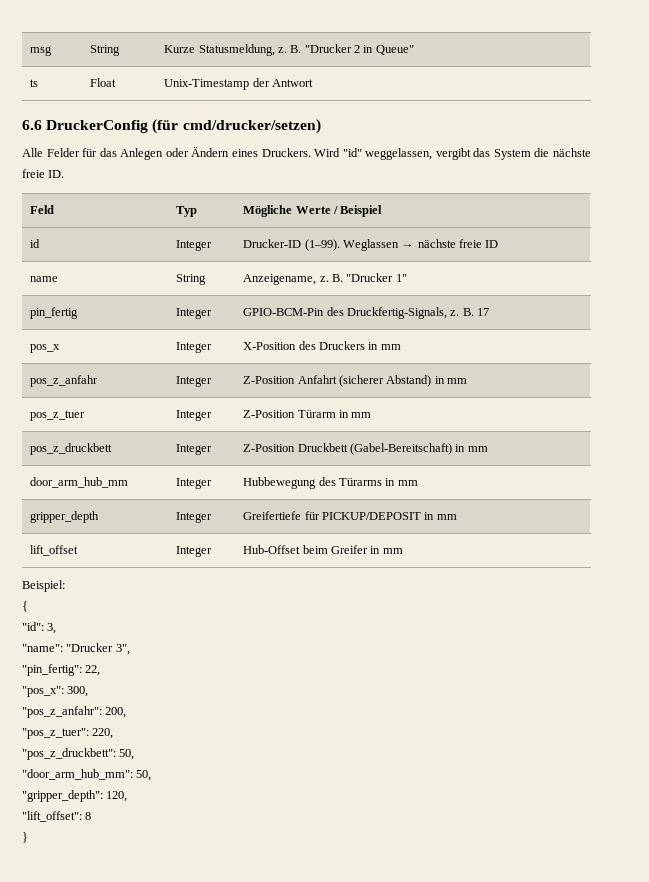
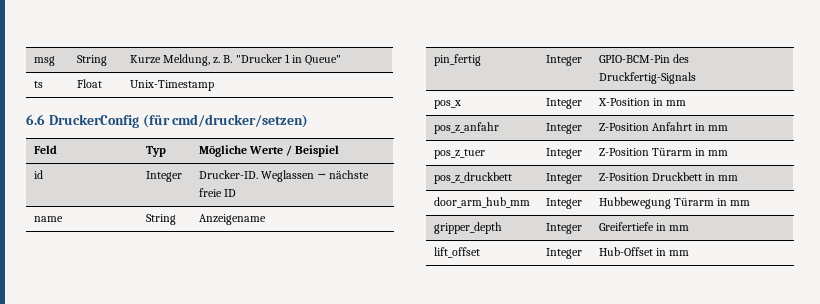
[198,44,361,56] Statusmeldung, z. B. "Drucker 2 -> [162,54,290,66] Meldung, z. B. "Drucker 1
[252,78,313,87] der Antwort -> (214, 85) none
[22,147,591,160] [22,169,65,178] // Alle Felder für das Anlegen oder Ändern eines Druckers. Wird "id" weggelassen, vergibt das System die nächste freie ID. -> (309, 121) none
[243,239,340,251] Drucker-ID (1–99). -> [198,170,258,179] Drucker-ID.
[243,273,407,285] Anzeigename, z. B. "Drucker 1" -> [198,214,266,225] Anzeigename
[346,307,490,319] Druckfertig-Signals, z. B. 17 -> [598,72,696,84] Druckfertig-Signals
[298,341,365,350] des Druckers -> (650, 102) none
[338,375,432,387] (sicherer Abstand) -> (692, 126) none
[349,443,452,455] (Gabel-Bereitschaft) -> (702, 176) none
[318,477,382,486] des Türarms -> [673,198,714,206] Türarm
[304,511,421,520] für PICKUP/DEPOSIT -> (654, 226) none
[302,545,403,554] [22,580,65,592] [22,601,28,612] [22,622,57,634] [22,643,130,655] [22,664,101,676] [22,686,89,697] [22,706,127,718] [22,728,114,739] [22,748,135,760] [22,769,152,781] [22,790,128,802] [22,811,92,822] [22,832,28,843] beim Greifer in mm // Beispiel: // { // "id": 3, // "name": "Drucker 3", // "pin_fertig": 22, // "pos_x": 300, // "pos_z_anfahr": 200, // "pos_z_tuer": 220, // "pos_z_druckbett": 50, // "door_arm_hub_mm": 50, // "gripper_depth": 120, // "lift_offset": 8 // } -> [655,248,690,256] in mm

